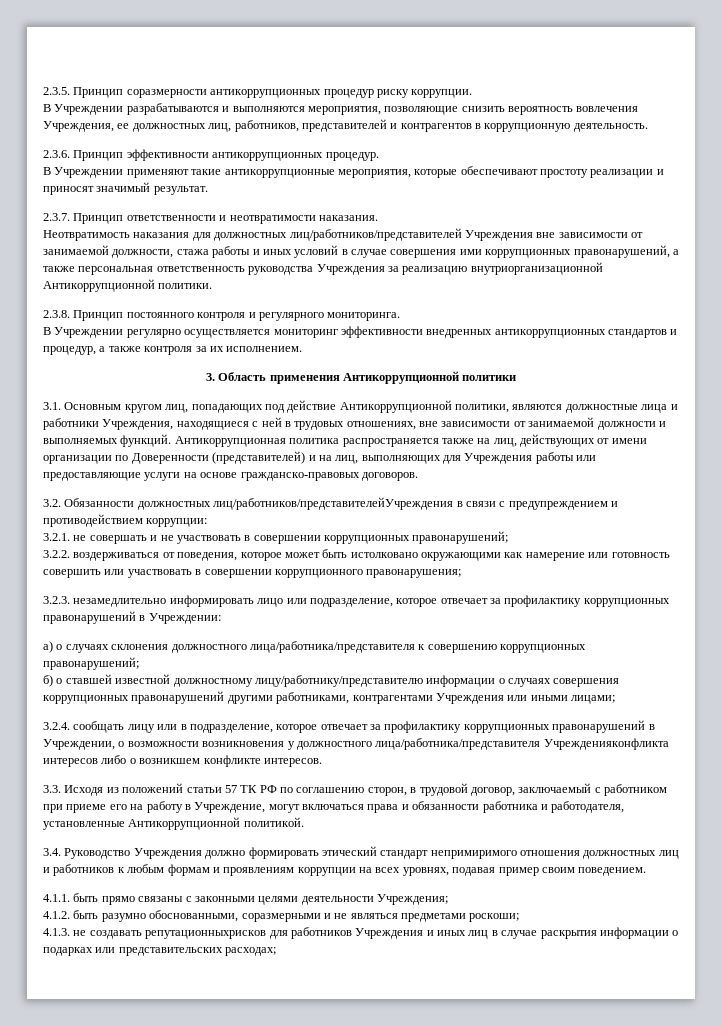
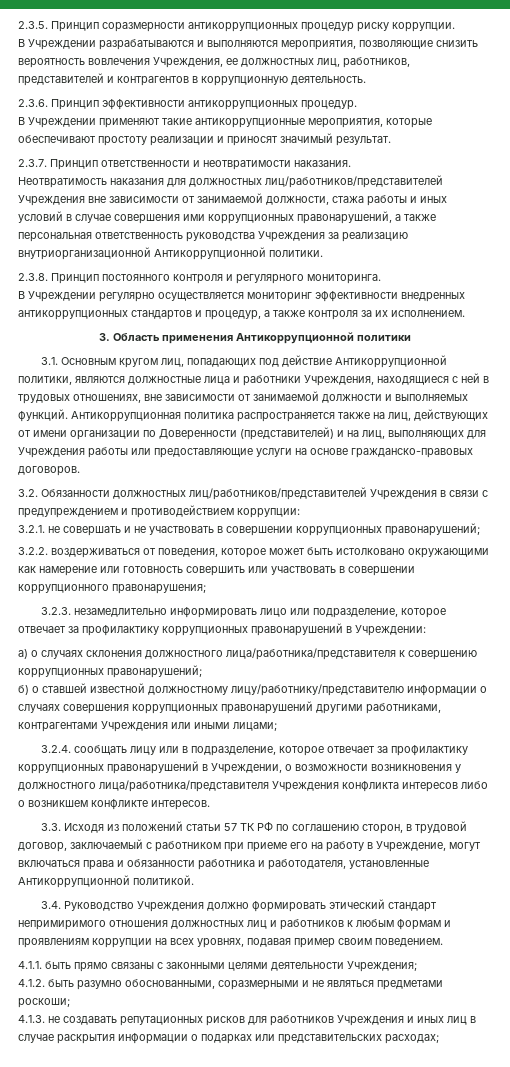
[213,497,454,510] лиц/работников/представителейУчреждения -> [189,487,437,500] лиц/работников/представителей Учреждения
[543,738,669,750] Учрежденияконфликта -> [272,781,399,792] Учреждения конфликта
[145,930,267,939] репутационныхрисков -> [120,1016,245,1026] репутационных рисков

